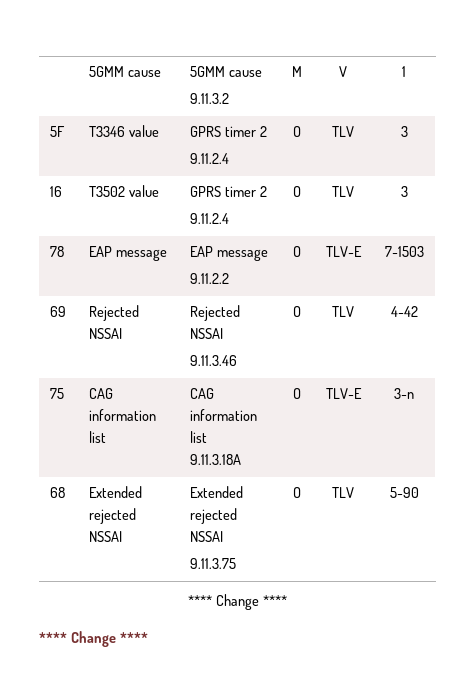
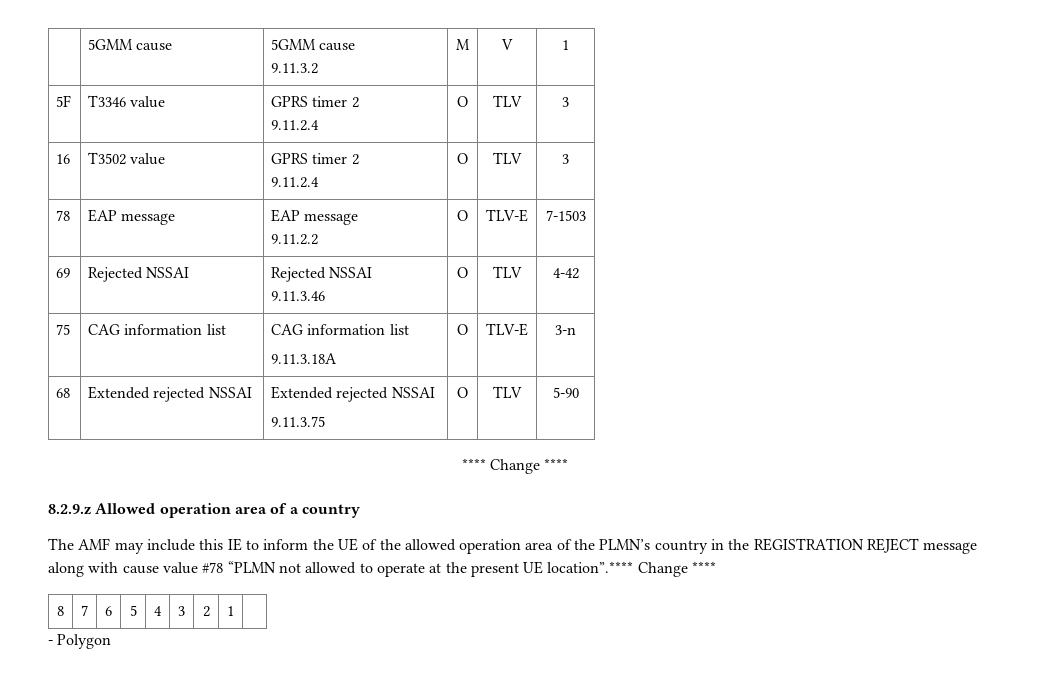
[39,631,148,647] **** Change **** -> [48,503,360,518] [48,538,978,554] [48,561,717,577] [57,606,64,616] [81,605,88,616] [105,606,112,616] [129,605,137,616] [154,606,162,616] [178,606,185,616] [202,606,210,617] [227,606,234,616] [48,634,112,649] 8.2.9.z Allowed operation area of a country // The AMF may include this IE to inform the UE of the allowed operation area of the PLMN’s country in the REGISTRATION REJECT message along with cause value #78 “PLMN not allowed to operate at the present UE location”.**** Change **** // 8 | 7 | 6 | 5 | 4 | 3 | 2 | 1 | // - Polygon

